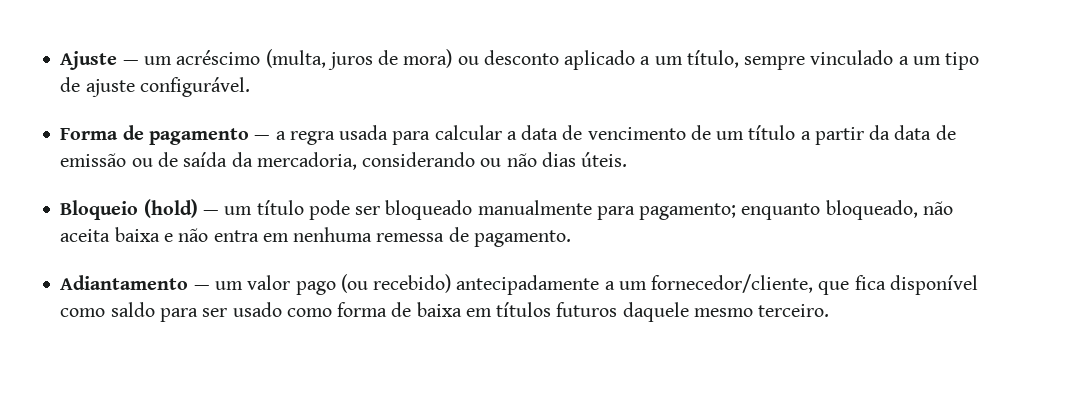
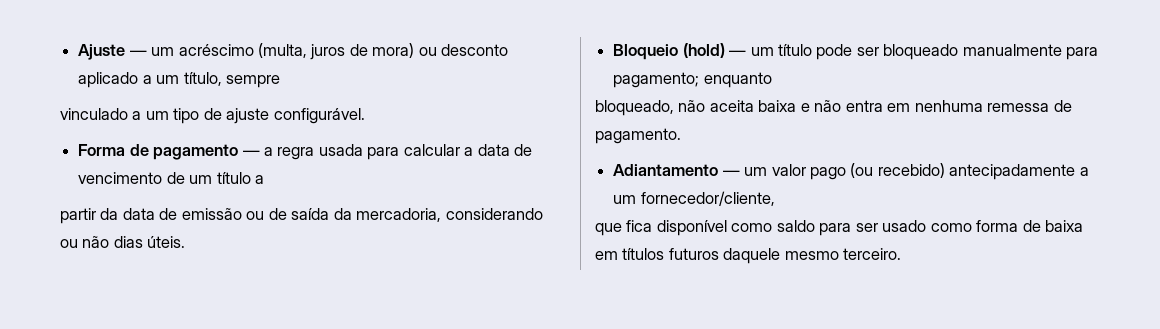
(806, 63) none -> (280, 81) //
(811, 135) none -> (264, 179) //
(821, 211) none -> (772, 80) //
(814, 283) none -> (775, 198) //

